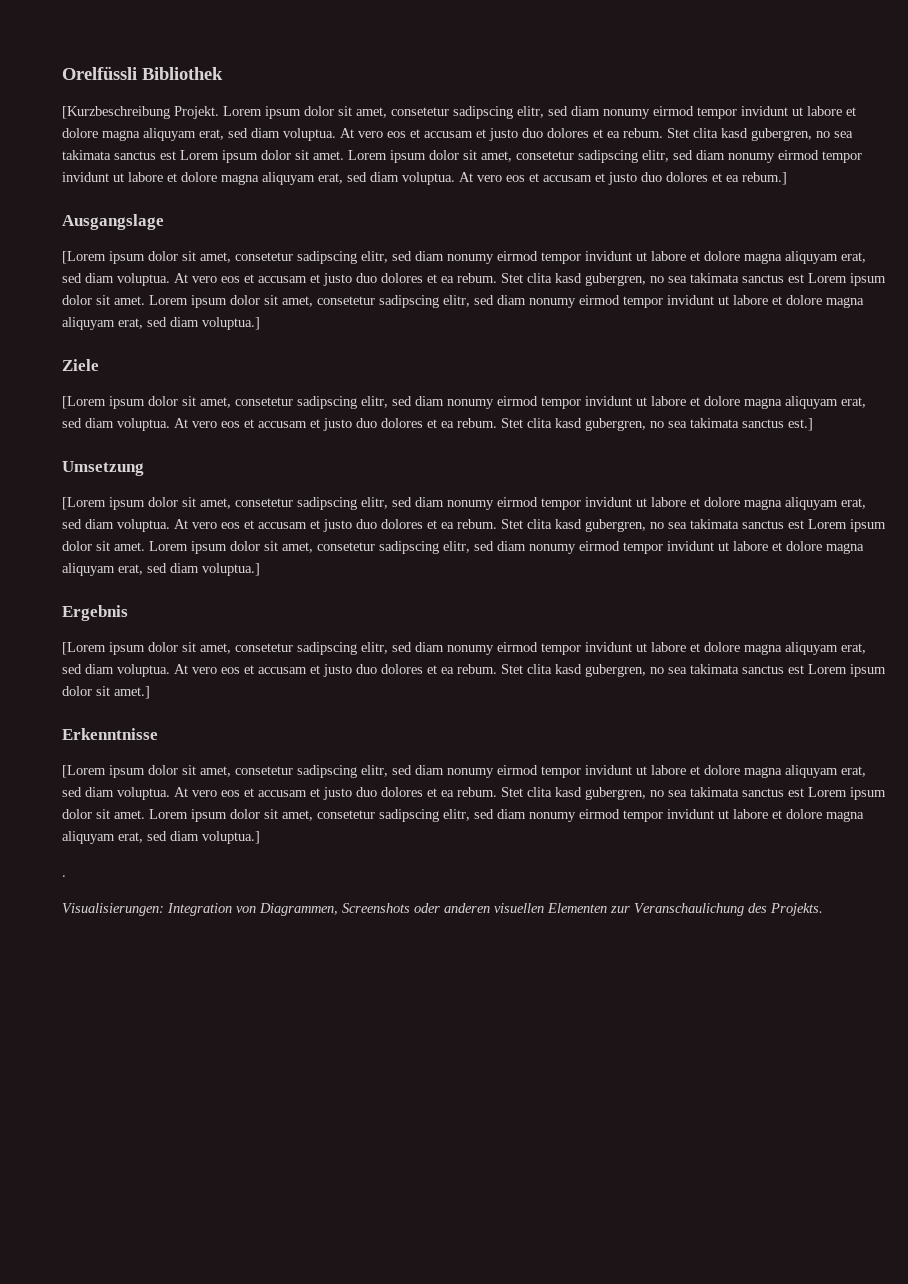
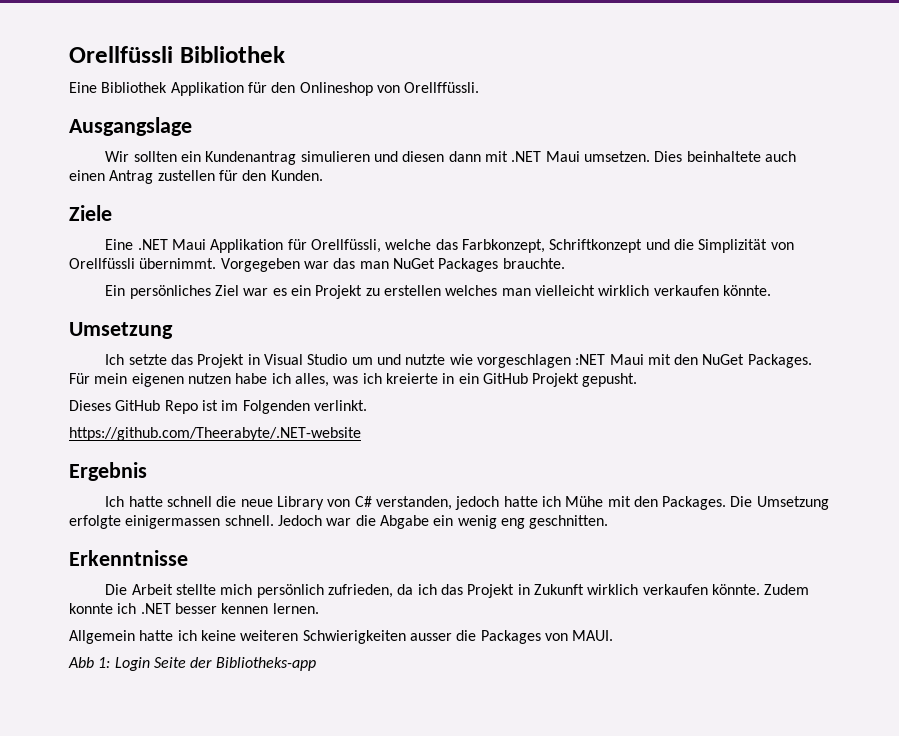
[62,66,137,80] Orelfüssli -> [69,46,173,63] Orellfüssli
[62,106,856,119] [62,128,853,141] [62,150,862,163] [62,172,787,185] [62,214,164,230] [62,251,866,264] [62,273,886,286] [62,295,864,308] [62,317,260,330] [62,359,99,371] [62,396,866,409] [62,418,813,431] [62,461,144,476] [62,497,866,510] [62,519,886,532] [62,541,864,554] [62,563,260,576] [62,605,128,621] [62,642,866,655] [62,664,886,677] [62,686,150,699] [62,728,158,740] [62,765,866,778] [62,787,886,800] [62,809,864,822] [62,831,260,844] [62,875,66,877] [62,903,823,916] [Kurzbeschreibung Projekt. Lorem ipsum dolor sit amet, consetetur sadipscing elitr, sed diam nonumy eirmod tempor invidunt ut labore et dolore magna aliquyam erat, sed diam voluptua. At vero eos et accusam et justo duo dolores et ea rebum. Stet clita kasd gubergren, no sea takimata sanctus est Lorem ipsum dolor sit amet. Lorem ipsum dolor sit amet, consetetur sadipscing elitr, sed diam nonumy eirmod tempor invidunt ut labore et dolore magna aliquyam erat, sed diam voluptua. At vero eos et accusam et justo duo dolores et ea rebum.] // Ausgangslage // [Lorem ipsum dolor sit amet, consetetur sadipscing elitr, sed diam nonumy eirmod tempor invidunt ut labore et dolore magna aliquyam erat, sed diam voluptua. At vero eos et accusam et justo duo dolores et ea rebum. Stet clita kasd gubergren, no sea takimata sanctus est Lorem ipsum dolor sit amet. Lorem ipsum dolor sit amet, consetetur sadipscing elitr, sed diam nonumy eirmod tempor invidunt ut labore et dolore magna aliquyam erat, sed diam voluptua.] // Ziele // [Lorem ipsum dolor sit amet, consetetur sadipscing elitr, sed diam nonumy eirmod tempor invidunt ut labore et dolore magna aliquyam erat, sed diam voluptua. At vero eos et accusam et justo duo dolores et ea rebum. Stet clita kasd gubergren, no sea takimata sanctus est.] // Umsetzung // [Lorem ipsum dolor sit amet, consetetur sadipscing elitr, sed diam nonumy eirmod tempor invidunt ut labore et dolore magna aliquyam erat, sed diam voluptua. At vero eos et accusam et justo duo dolores et ea rebum. Stet clita kasd gubergren, no sea takimata sanctus est Lorem ipsum dolor sit amet. Lorem ipsum dolor sit amet, consetetur sadipscing elitr, sed diam nonumy eirmod tempor invidunt ut labore et dolore magna aliquyam erat, sed diam voluptua.] // Ergebnis // [Lorem ipsum dolor sit amet, consetetur sadipscing elitr, sed diam nonumy eirmod tempor invidunt ut labore et dolore magna aliquyam erat, sed diam voluptua. At vero eos et accusam et justo duo dolores et ea rebum. Stet clita kasd gubergren, no sea takimata sanctus est Lorem ipsum dolor sit amet.] // Erkenntnisse // [Lorem ipsum dolor sit amet, consetetur sadipscing elitr, sed diam nonumy eirmod tempor invidunt ut labore et dolore magna aliquyam erat, sed diam voluptua. At vero eos et accusam et justo duo dolores et ea rebum. Stet clita kasd gubergren, no sea takimata sanctus est Lorem ipsum dolor sit amet. Lorem ipsum dolor sit amet, consetetur sadipscing elitr, sed diam nonumy eirmod tempor invidunt ut labore et dolore magna aliquyam erat, sed diam voluptua.] // . // Visualisierungen: Integration von Diagrammen, Screenshots oder anderen visuellen Elementen zur Veranschaulichung des Projekts. -> [69,82,480,96] [69,117,192,136] [105,151,796,165] [69,170,323,184] [69,205,112,221] [105,239,794,253] [69,258,565,272] [105,285,771,299] [69,322,173,339] [105,354,812,368] [69,373,638,387] [69,400,367,414] [69,427,361,441] [69,462,147,481] [105,496,829,510] [69,515,609,529] [69,550,188,566] [105,584,810,598] [69,603,319,614] [69,630,614,644] [68,657,316,671] Eine Bibliothek Applikation für den Onlineshop von Orellffüssli. // Ausgangslage // Wir sollten ein Kundenantrag simulieren und diesen dann mit .NET Maui umsetzen. Dies beinhaltete auch einen Antrag zustellen für den Kunden. // Ziele // Eine .NET Maui Applikation für Orellfüssli, welche das Farbkonzept, Schriftkonzept und die Simplizität von Orellfüssli übernimmt. Vorgegeben war das man NuGet Packages brauchte. // Ein persönliches Ziel war es ein Projekt zu erstellen welches man vielleicht wirklich verkaufen könnte. // Umsetzung // Ich setzte das Projekt in Visual Studio um und nutzte wie vorgeschlagen :NET Maui mit den NuGet Packages. Für mein eigenen nutzen habe ich alles, was ich kreierte in ein GitHub Projekt gepusht. // Dieses GitHub Repo ist im Folgenden verlinkt. // https://github.com/Theerabyte/.NET-website // Ergebnis // Ich hatte schnell die neue Library von C# verstanden, jedoch hatte ich Mühe mit den Packages. Die Umsetzung erfolgte einigermassen schnell. Jedoch war die Abgabe ein wenig eng geschnitten. // Erkenntnisse // Die Arbeit stellte mich persönlich zufrieden, da ich das Projekt in Zukunft wirklich verkaufen könnte. Zudem konnte ich .NET besser kennen lernen. // Allgemein hatte ich keine weiteren Schwierigkeiten ausser die Packages von MAUI. // Abb 1: Login Seite der Bibliotheks-app

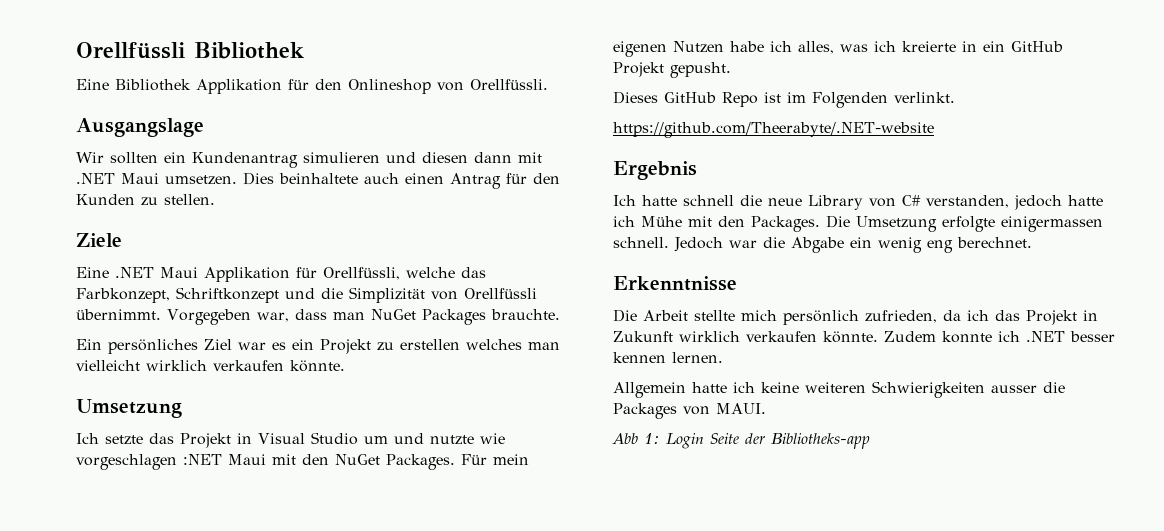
[404,82,480,93] Orellffüssli. -> [470,79,548,90] Orellfüssli.
[157,170,323,181] zustellen für den Kunden. -> [506,173,560,184] [76,194,215,206] für den Kunden zu stellen.
[303,258,356,269] war das -> [256,309,327,322] war, dass
[187,373,231,384] nutzen -> [673,41,724,53] Nutzen
[529,515,609,529] geschnitten. -> [957,237,1032,248] berechnet.

